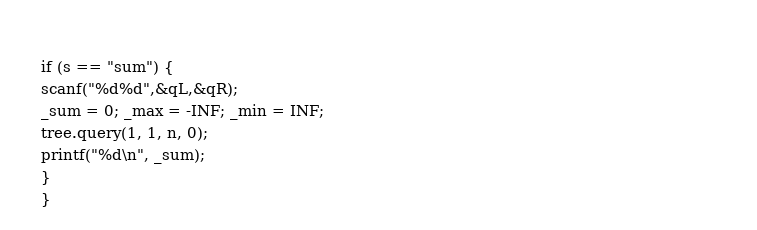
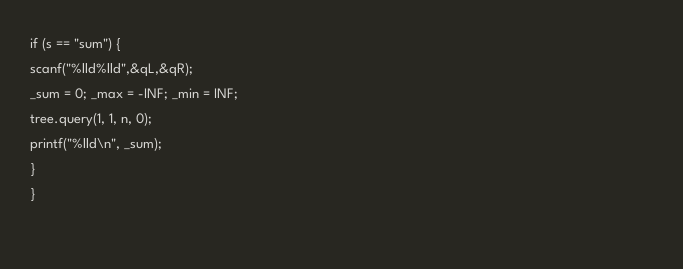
[41,83,238,97] scanf("%d%d",&qL,&qR); -> [30,62,193,77] scanf("%lld%lld",&qL,&qR);
[41,148,149,163] printf("%d\n", -> [30,137,120,152] printf("%lld\n",

